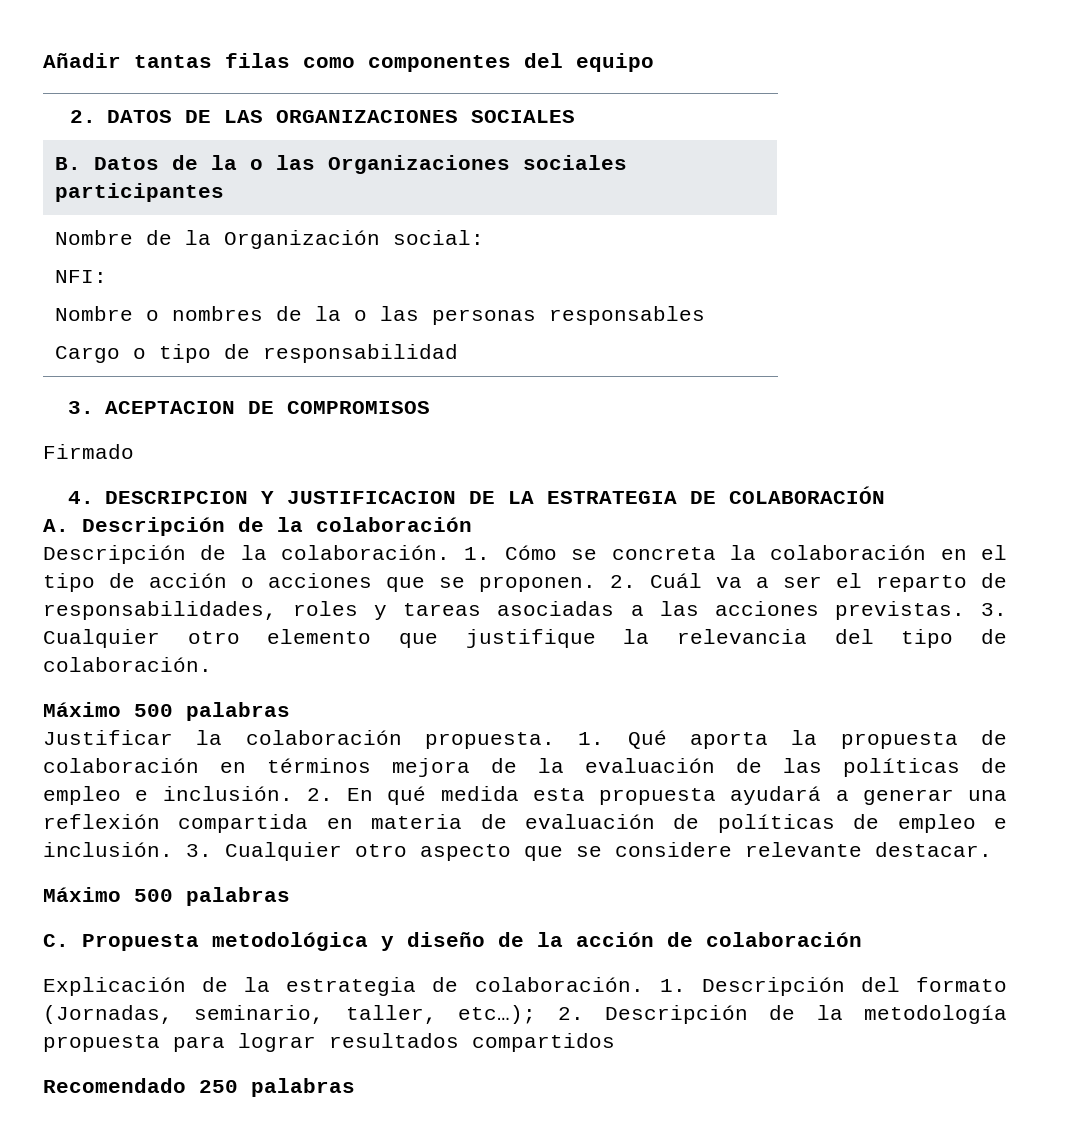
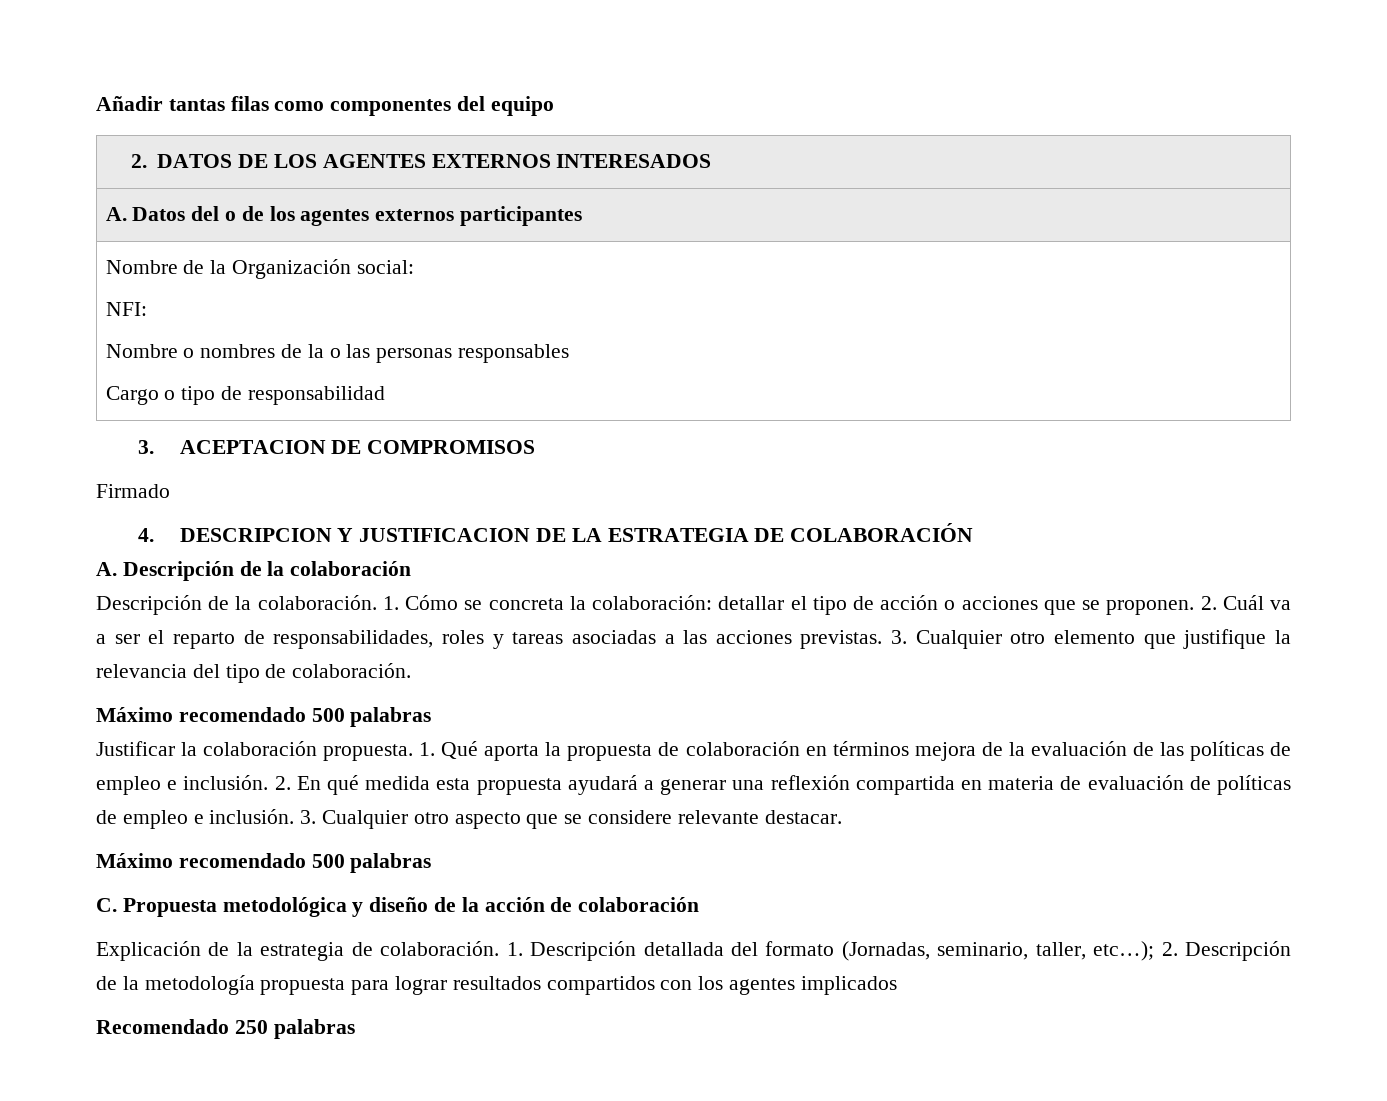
[223,110,575,123] [55,155,628,174] LAS ORGANIZACIONES SOCIALES // B. Datos de la o las Organizaciones sociales -> [274,154,712,168] [105,206,455,226] LOS AGENTES EXTERNOS INTERESADOS // A. Datos del o de los agentes externos
[770,545,967,560] colaboración en -> [592,595,785,610] colaboración: detallar
(121, 709) none -> [178,707,306,722] recomendado
(121, 894) none -> [178,853,306,868] recomendado
(845, 986) none -> [643,942,724,956] detallada
(615, 1042) none -> [660,976,897,995] con los agentes implicados

